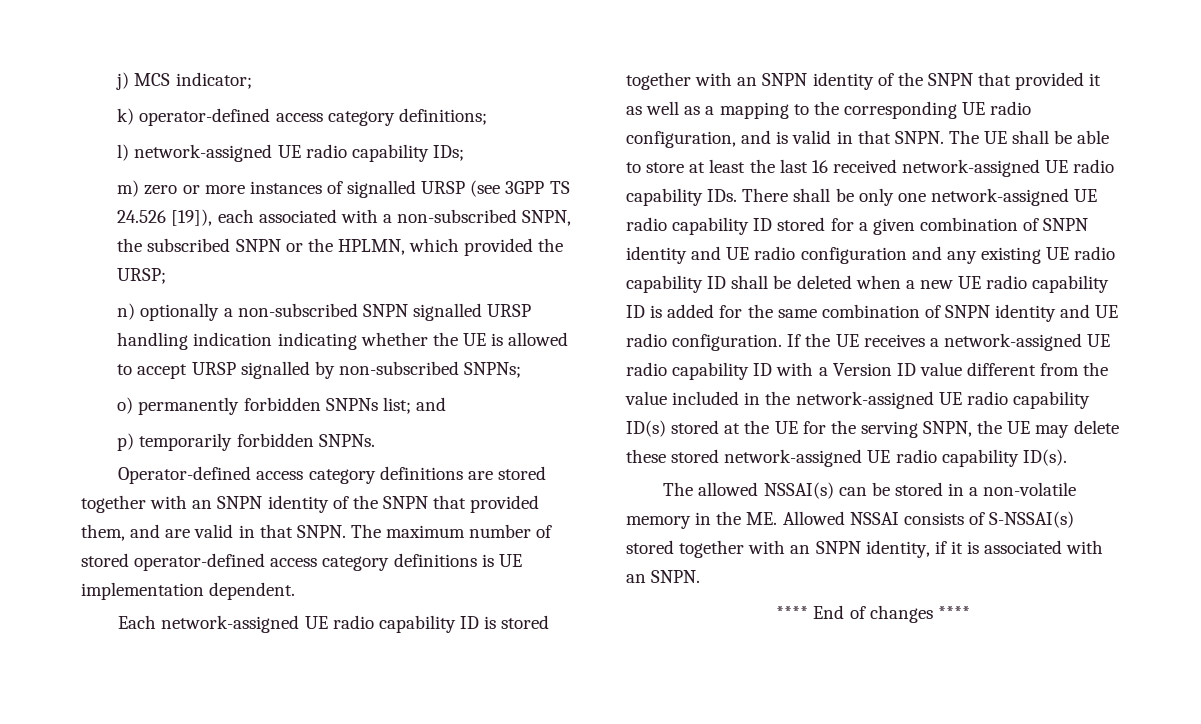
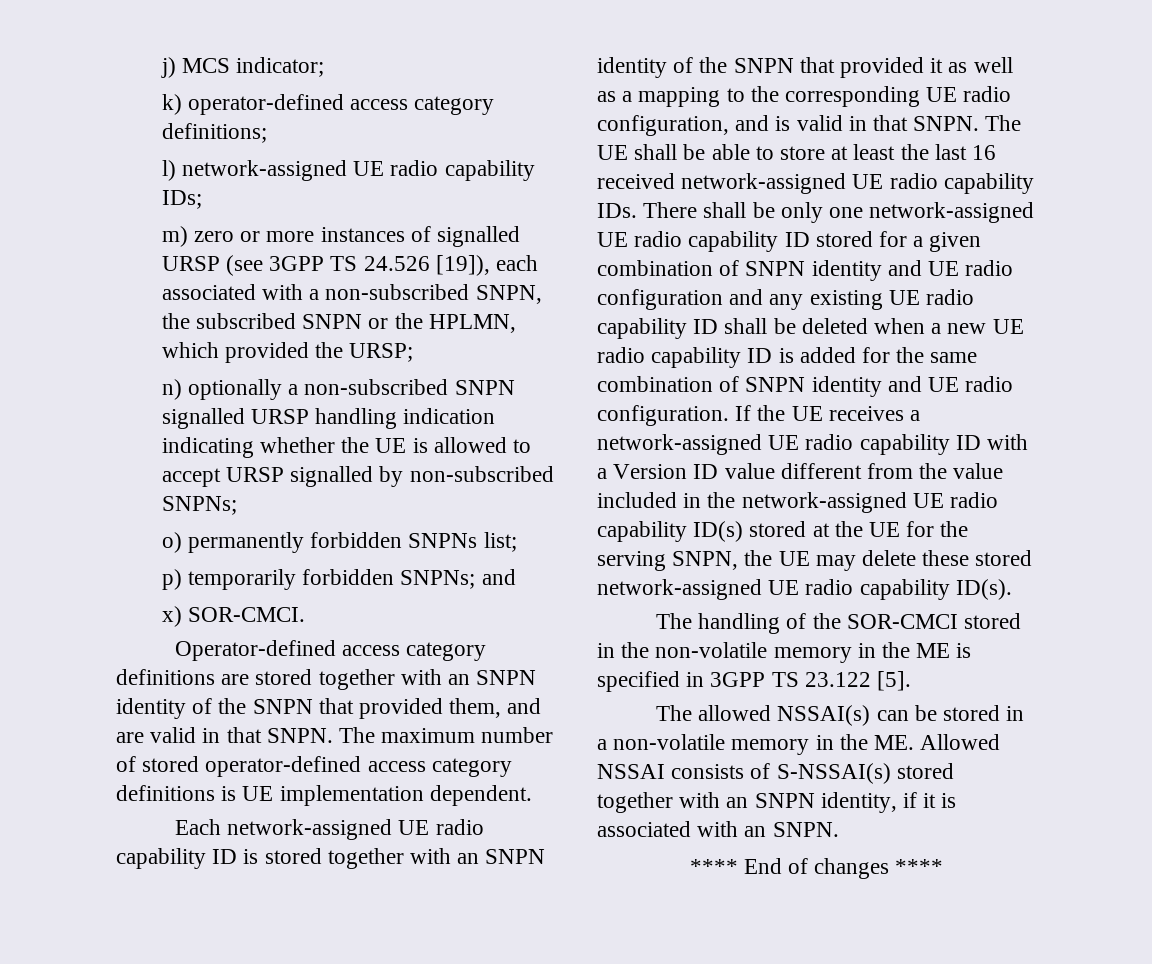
[415,397,446,411] and -> (517, 542) none
[318,434,375,447] SNPNs. -> [400,569,516,589] [161,606,306,627] SNPNs; and // x) SOR-CMCI.
(1067, 457) none -> [655,613,1022,634] [597,642,972,663] [597,671,912,692] // The handling of the SOR-CMCI stored in the non-volatile memory in the ME is specified in 3GPP TS 23.122 [5].

